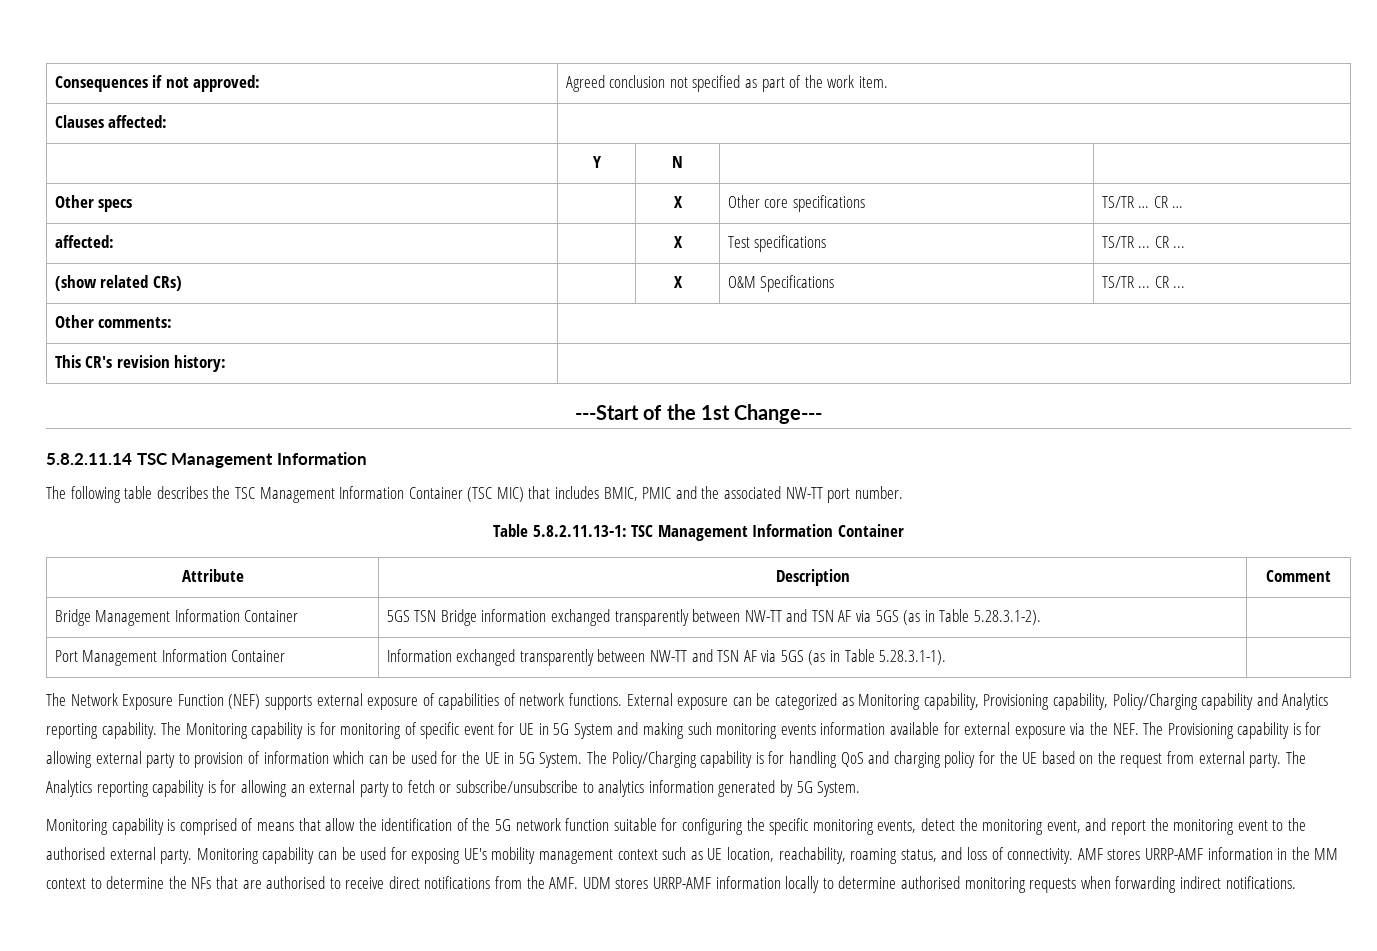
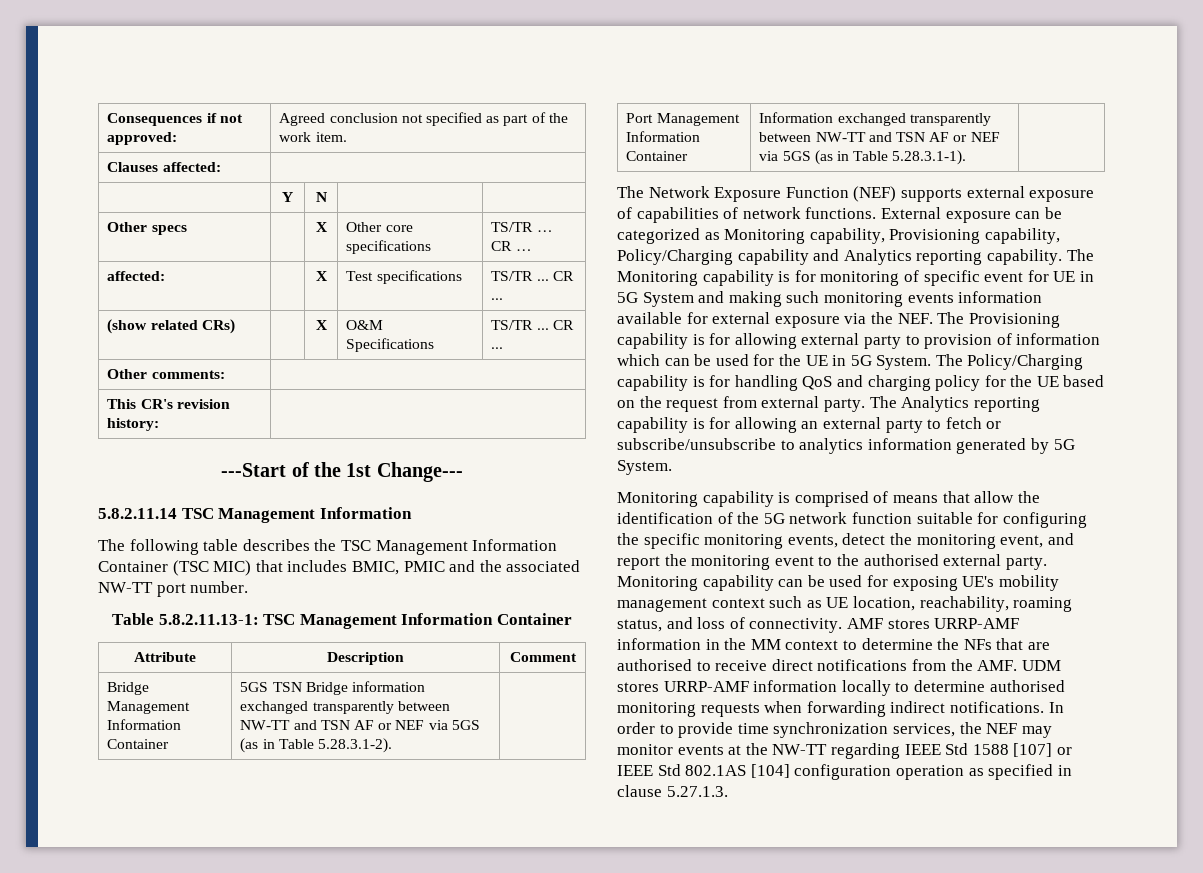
(852, 616) none -> [378,720,425,730] or NEF
(757, 656) none -> [953,132,1000,142] or NEF
(1296, 882) none -> [1048,702,1064,713] [617,722,1052,738] [617,743,1072,759] [617,764,1072,780] [617,785,728,797] In order to provide time synchronization services, the NEF may monitor events at the NW-TT regarding IEEE Std 1588 [107] or IEEE Std 802.1AS [104] configuration operation as specified in clause 5.27.1.3.

